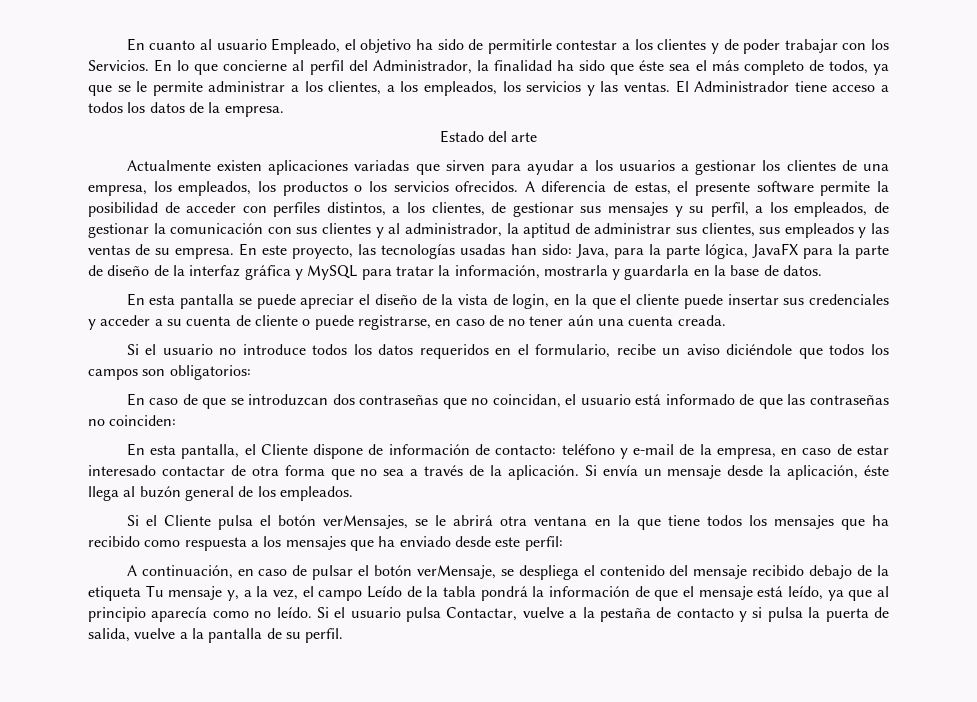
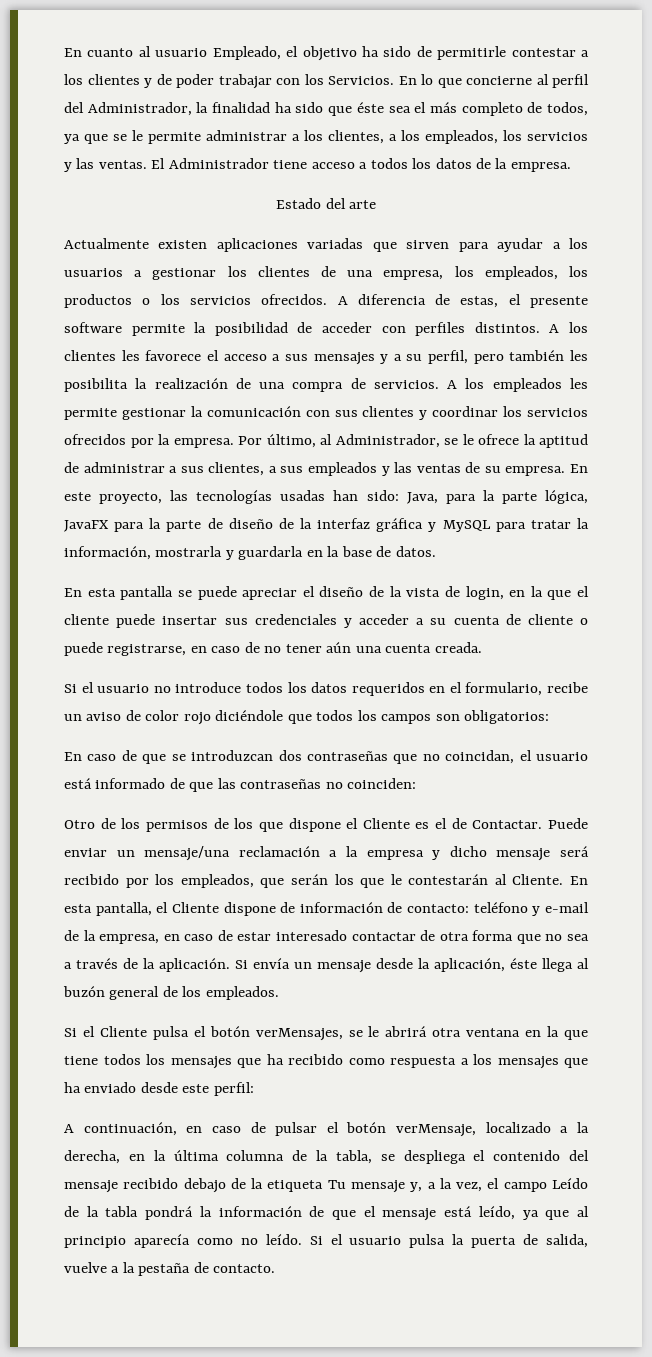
[326,202,574,217] distintos, a los clientes, de gestionar -> [474,322,589,333] [64,350,281,361] distintos. A los clientes les favorece el acceso a
(683, 211) none -> [393,354,402,361] a
[755,202,889,217] a los empleados, de -> [473,350,589,364] [64,378,588,392] [64,408,117,420] pero también les posibilita la realización de una compra de servicios. A los empleados les permite
[388,223,502,237] al administrador, -> [432,406,588,417] [64,434,519,448] coordinar los servicios ofrecidos por la empresa. Por último, al Administrador, se le ofrece
(672, 228) none -> [169,466,178,473] a
(755, 230) none -> [268,466,277,473] a
(720, 349) none -> [125,710,211,725] de color rojo
(177, 420) none -> [64,818,589,832] [64,846,590,861] [64,874,564,888] Otro de los permisos de los que dispone el Cliente es el de Contactar. Puede enviar un mensaje/una reclamación a la empresa y dicho mensaje será recibido por los empleados, que serán los que le contestarán al Cliente.
(496, 572) none -> [485,1122,589,1133] [64,1150,372,1164] localizado a la derecha, en la última columna de la tabla,
[446,607,803,622] Contactar, vuelve a la pestaña de contacto y si pulsa -> (446, 1241) none
[208,628,344,643] pantalla de su perfil. -> [138,1262,276,1276] pestaña de contacto.

